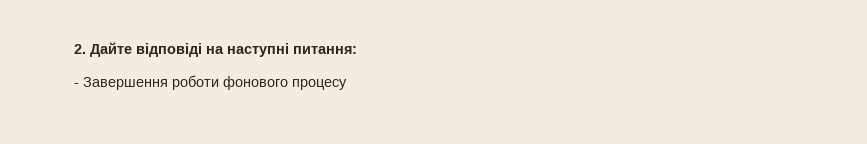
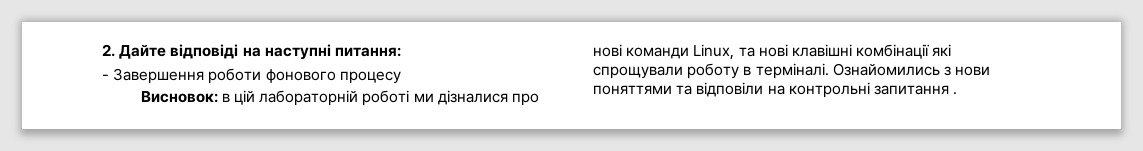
(347, 84) none -> [140,90,540,106] [593,44,952,60] [593,63,991,79] [593,82,958,98] // Висновок: в цій лабораторній роботі ми дізналися про нові команди Linux, та нові клавішні комбінації які спрощували роботу в терміналі. Ознайомились з нови поняттями та відповіли на контрольні запитання .

